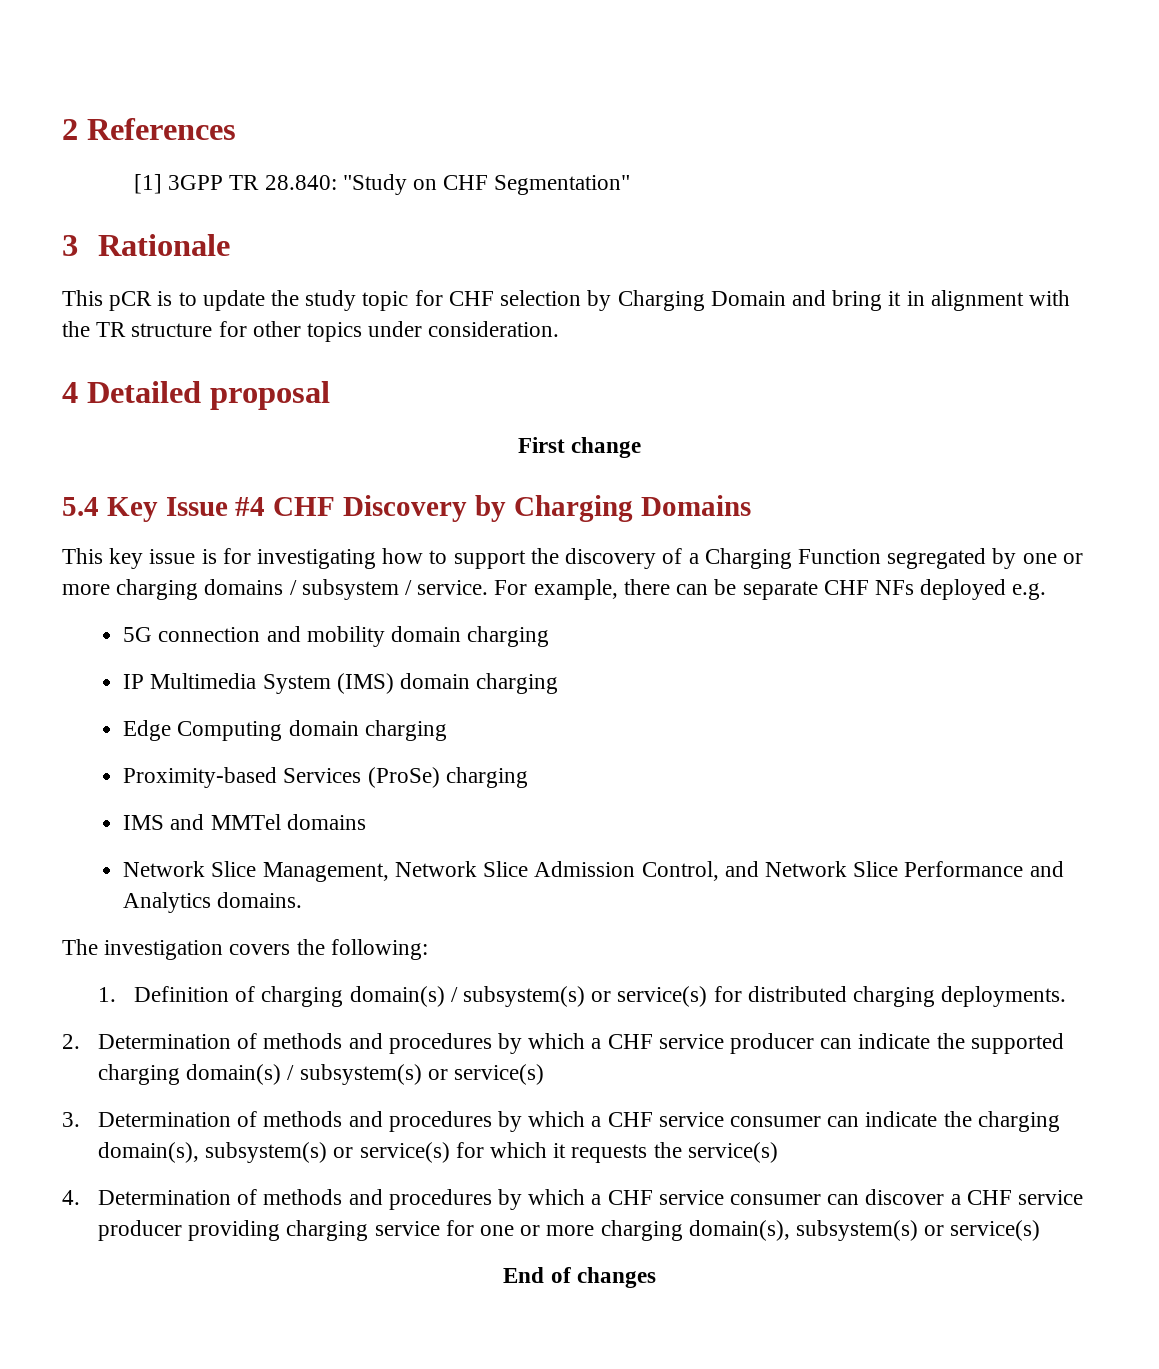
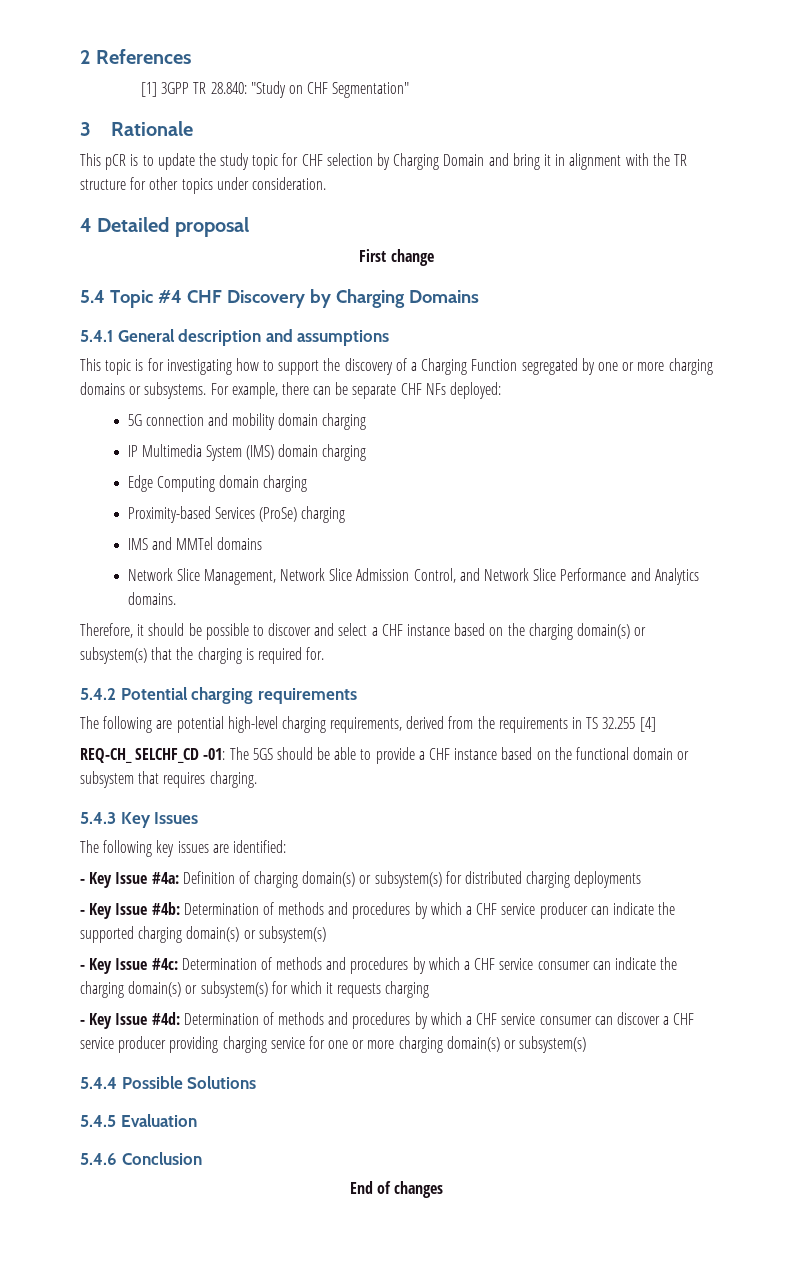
[106,497,228,522] Key Issue -> [109,290,153,308] Topic
[62,548,196,569] // This key issue -> [80,329,390,346] [80,358,132,375] // 5.4.1 General description and assumptions // This topic
[289,579,489,600] / subsystem / service. -> [129,382,207,399] or subsystems.
[920,579,1047,600] deployed e.g. -> [450,382,502,399] deployed:
[62,939,428,960] [97,986,1067,1007] [62,1034,80,1049] The investigation covers the following: // 1. Definition of charging domain(s) / subsystem(s) or service(s) for distributed charging deployments. // 2. -> [80,623,647,640] [80,647,325,664] [80,687,357,704] [80,716,656,733] [80,747,690,764] [80,771,257,788] [80,812,199,828] [80,840,286,857] [80,871,642,888] [80,902,180,919] Therefore, it should be possible to discover and select a CHF instance based on the charging domain(s) or subsystem(s) that the charging is required for. // 5.4.2 Potential charging requirements // The following are potential high-level charging requirements, derived from the requirements in TS 32.255 [4] // REQ-CH_ SELCHF_CD -01: The 5GS should be able to provide a CHF instance based on the functional domain or subsystem that requires charging. // 5.4.3 Key Issues // The following key issues are identified: // - Key Issue #4a: Definition of charging domain(s) or subsystem(s) for distributed charging deployments // - Key Issue #4b:
[287,1064,545,1085] [62,1112,80,1127] / subsystem(s) or service(s) // 3. -> [243,926,326,943] [80,958,178,974] or subsystem(s) // - Key Issue #4c:
[97,1142,778,1163] [62,1190,80,1205] domain(s), subsystem(s) or service(s) for which it requests the service(s) // 4. -> [128,981,430,998] [80,1012,180,1029] domain(s) or subsystem(s) for which it requests charging // - Key Issue #4d:
[688,1220,1041,1241] domain(s), subsystem(s) or service(s) -> [446,1036,587,1053] [80,1076,257,1089] [80,1114,197,1127] [80,1152,202,1165] domain(s) or subsystem(s) // 5.4.4 Possible Solutions // 5.4.5 Evaluation // 5.4.6 Conclusion

